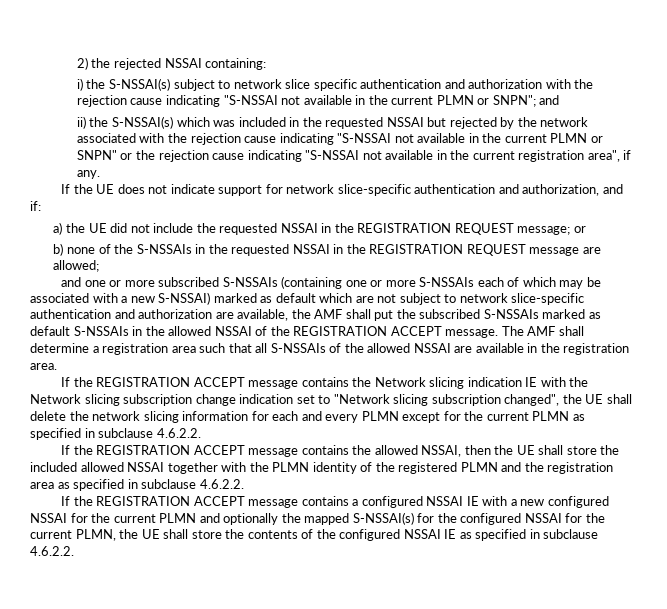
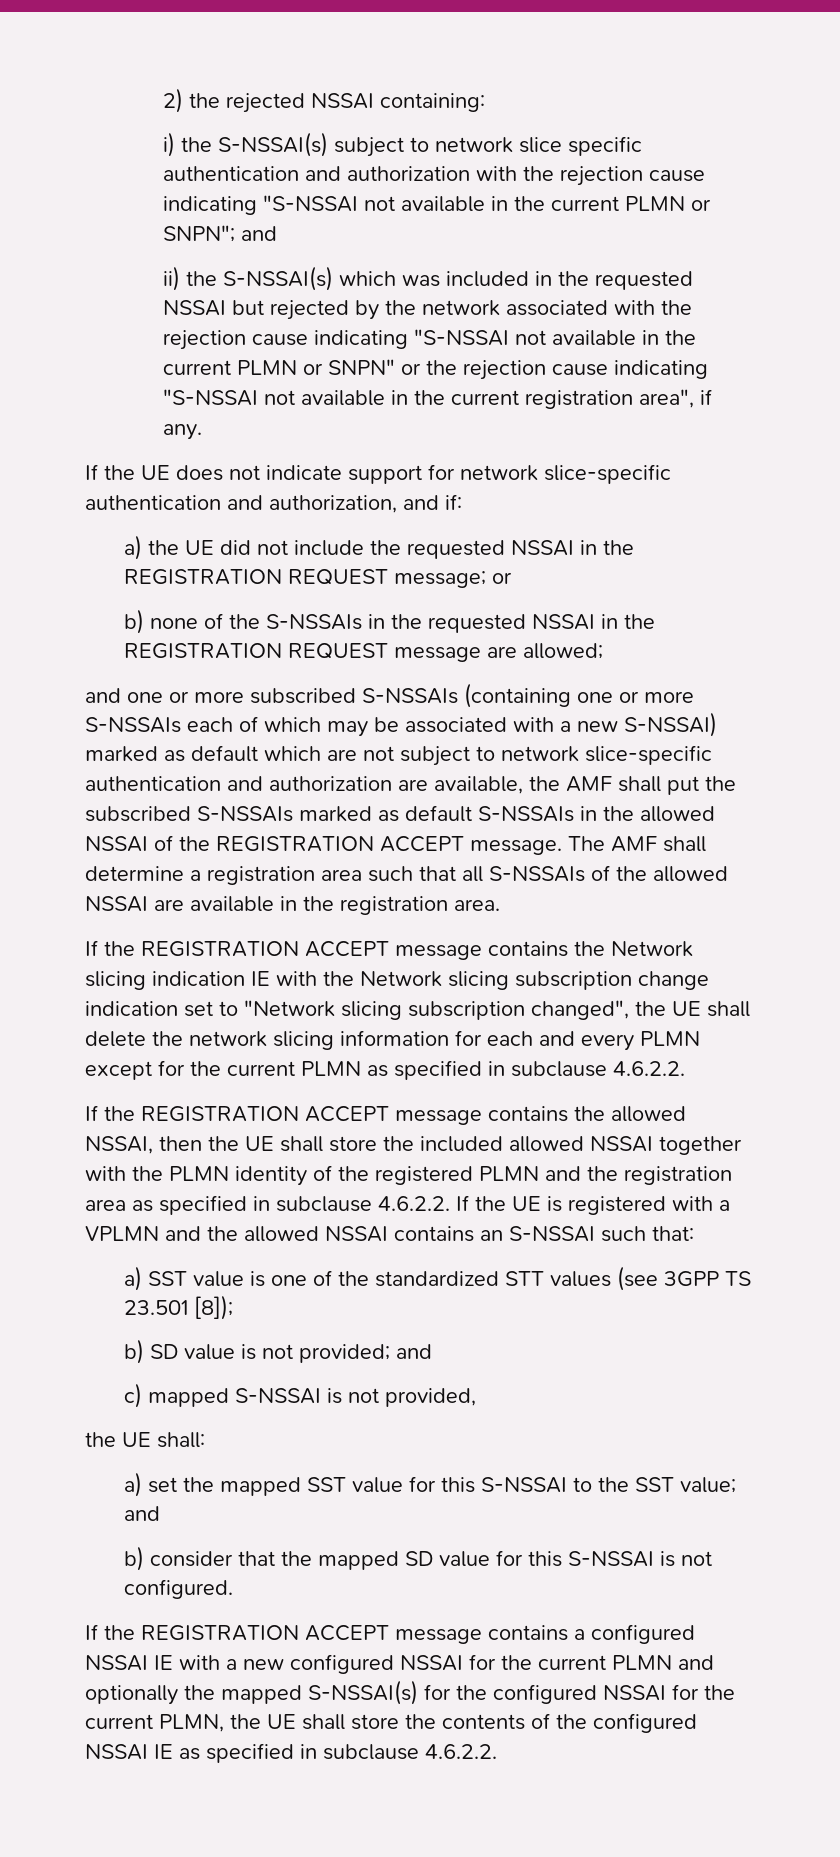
(244, 484) none -> [456,1195,730,1215] [85,1226,694,1242] [124,1266,752,1291] [124,1295,234,1320] [124,1339,433,1364] [124,1383,477,1408] [85,1432,205,1448] [124,1472,737,1497] [124,1506,161,1521] [124,1546,713,1571] [124,1579,234,1599] If the UE is registered with a VPLMN and the allowed NSSAI contains an S-NSSAI such that: // a) SST value is one of the standardized STT values (see 3GPP TS 23.501 [8]); // b) SD value is not provided; and // c) mapped S-NSSAI is not provided, // the UE shall: // a) set the mapped SST value for this S-NSSAI to the SST value; and // b) consider that the mapped SD value for this S-NSSAI is not configured.

